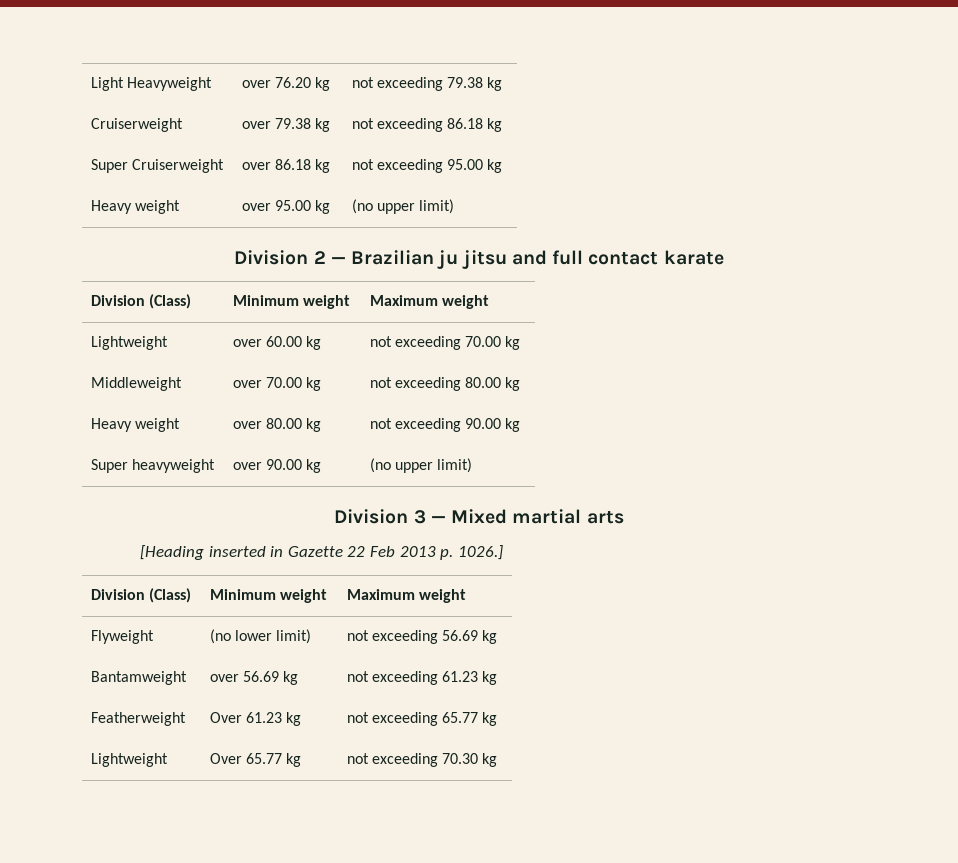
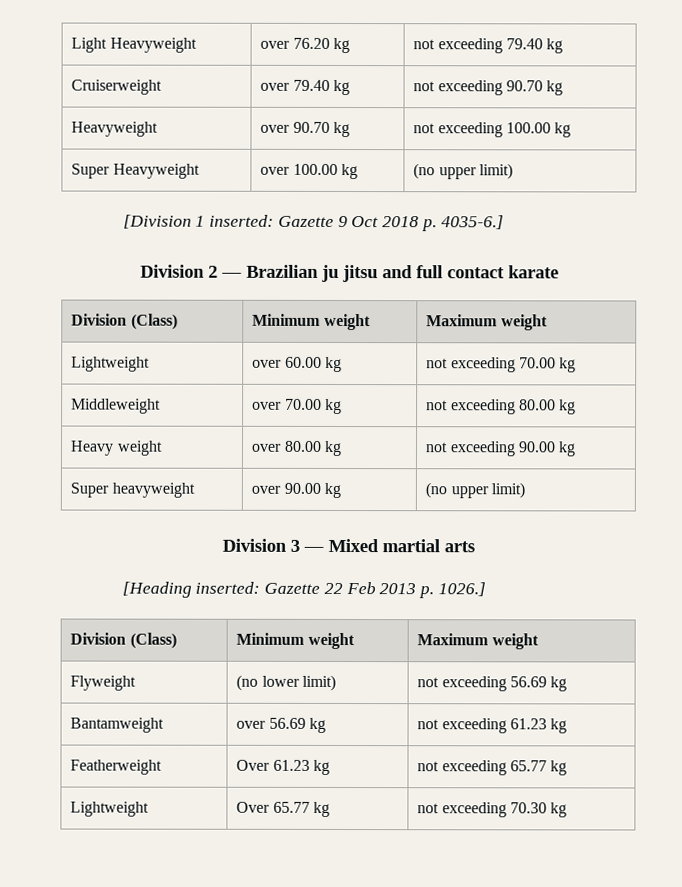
[447,77,484,88] 79.38 -> [506,38,544,50] 79.40
[274,118,331,132] [351,118,503,132] [90,159,224,173] [241,159,331,173] [351,159,503,173] [90,200,180,214] [241,200,331,214] [351,199,455,214] 79.38 kg | not exceeding 86.18 kg // Super Cruiserweight | over 86.18 kg | not exceeding 95.00 kg // Heavy weight | over 95.00 kg | (no upper limit) -> [292,79,351,96] [413,80,564,96] [71,121,159,137] [260,121,351,138] [413,122,572,138] [71,163,200,179] [260,163,359,180] [413,163,514,180] [122,214,504,232] 79.40 kg | not exceeding 90.70 kg // Heavyweight | over 90.70 kg | not exceeding 100.00 kg // Super Heavyweight | over 100.00 kg | (no upper limit) // [Division 1 inserted: Gazette 9 Oct 2018 p. 4035-6.]
[208,546,284,557] inserted in -> [195,581,261,594] inserted:

